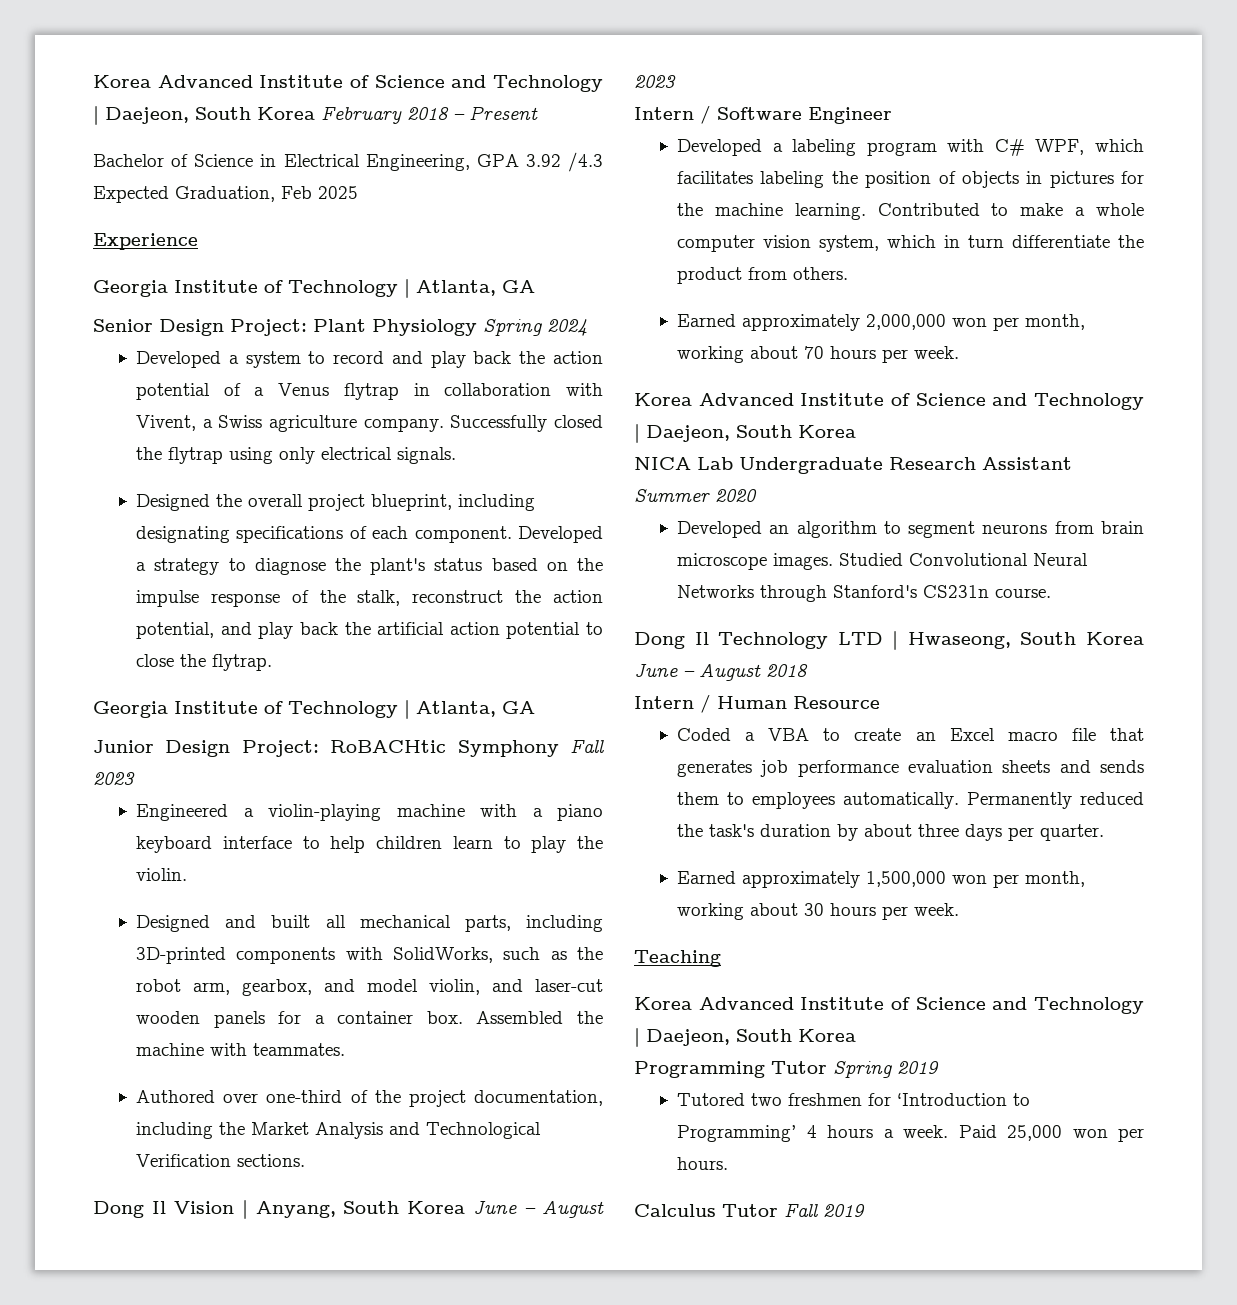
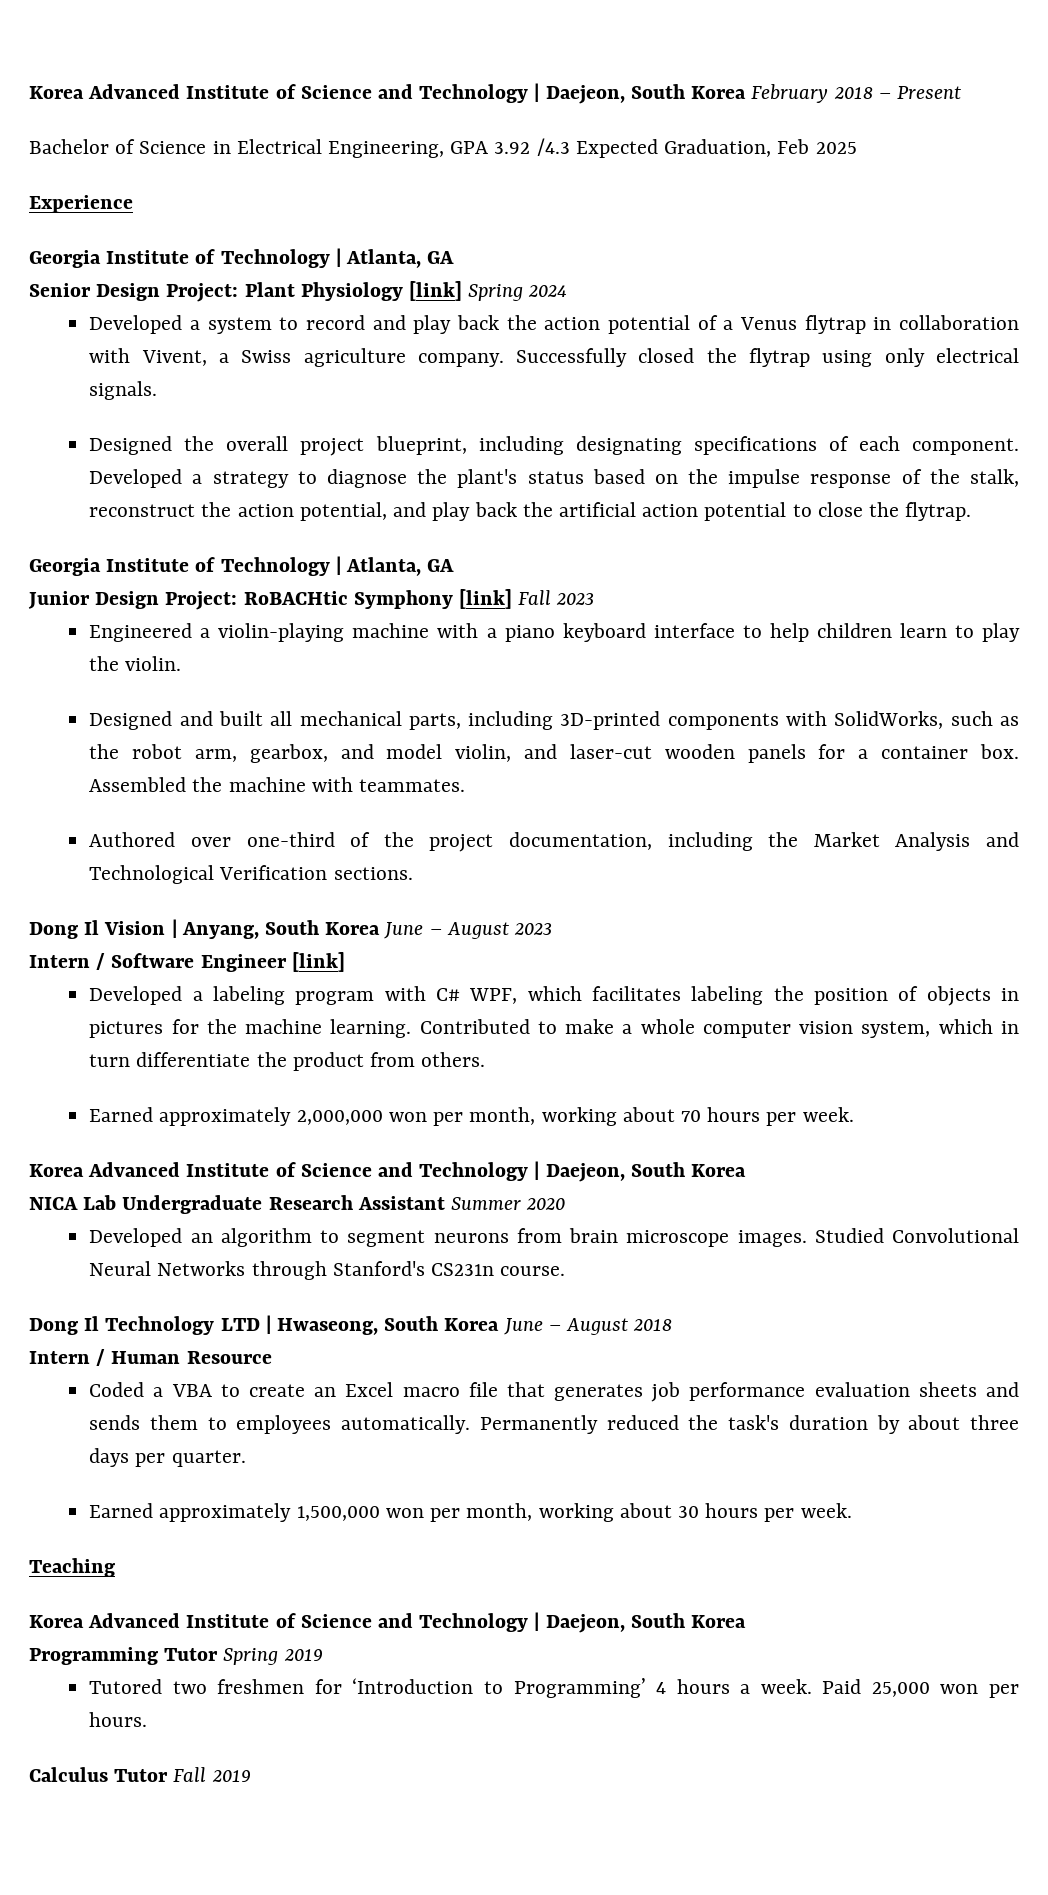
(477, 327) none -> [409,281,463,301] [link]
(559, 748) none -> [459,589,513,609] [link]
(892, 115) none -> [291,952,345,972] [link]

